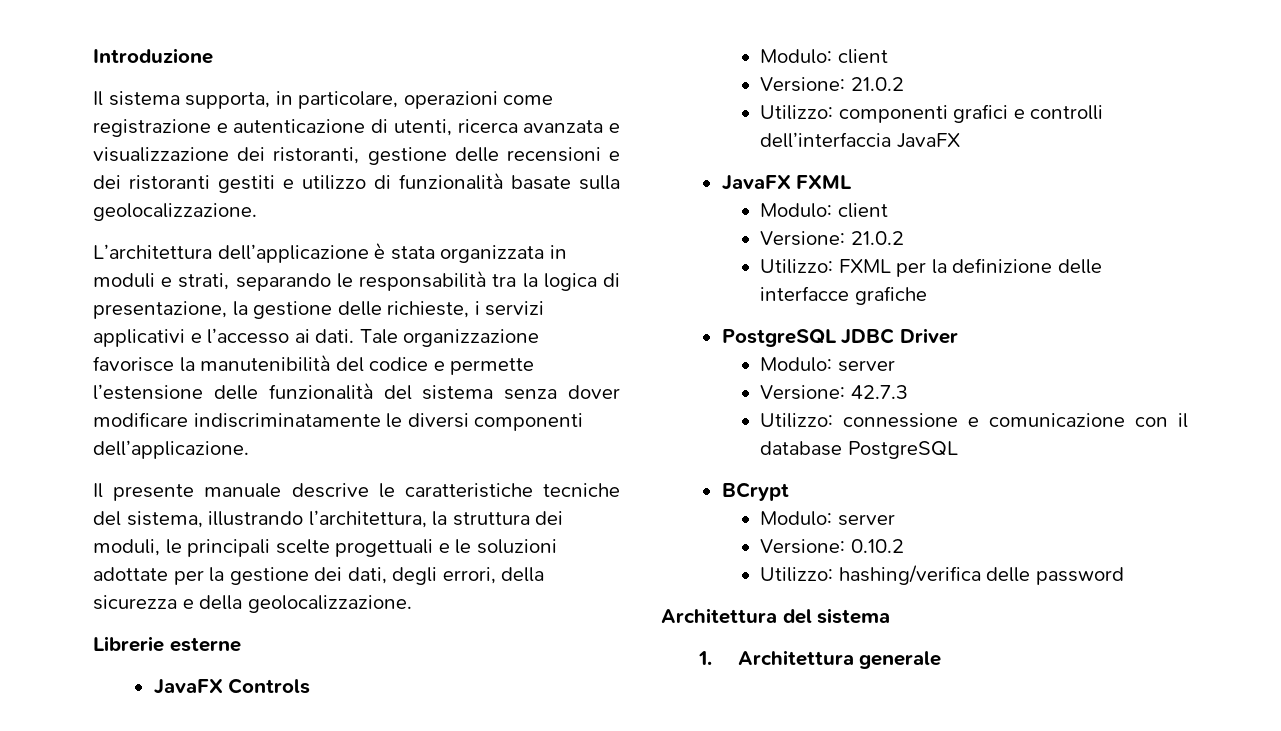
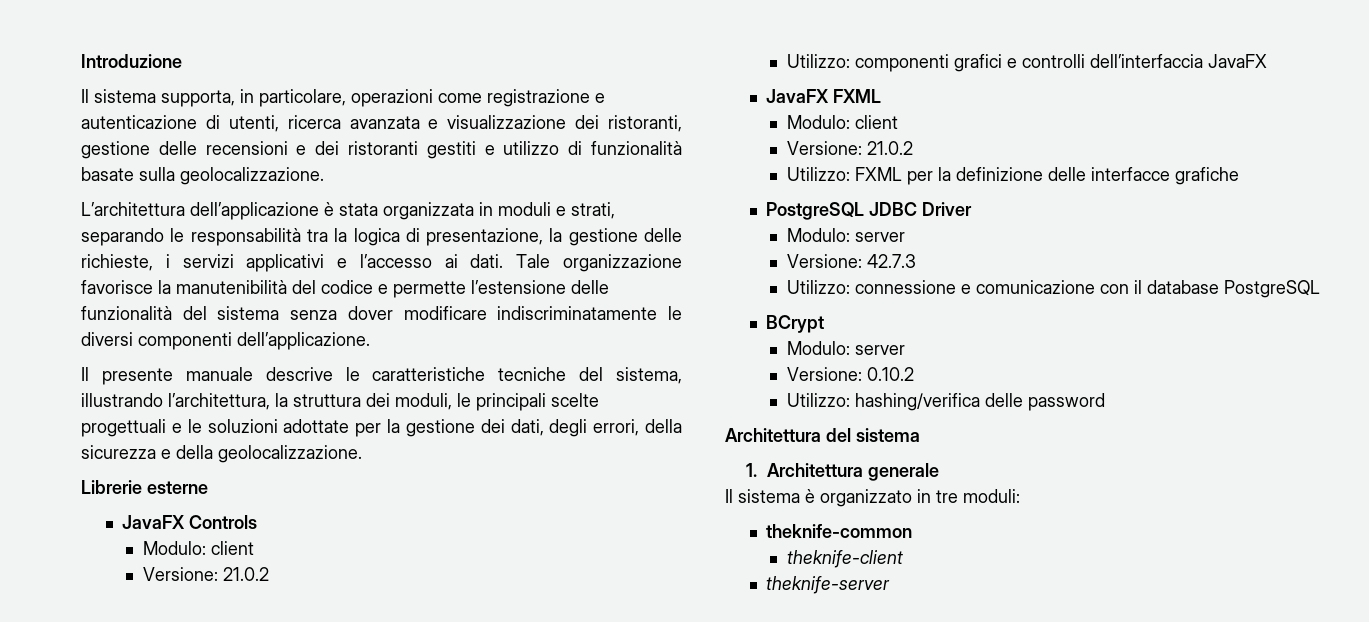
(942, 660) none -> [725,489,1020,507] [765,524,912,538] [786,550,903,568] [765,576,890,594] // Il sistema è organizzato in tre moduli: // theknife-common // theknife-client // theknife-server

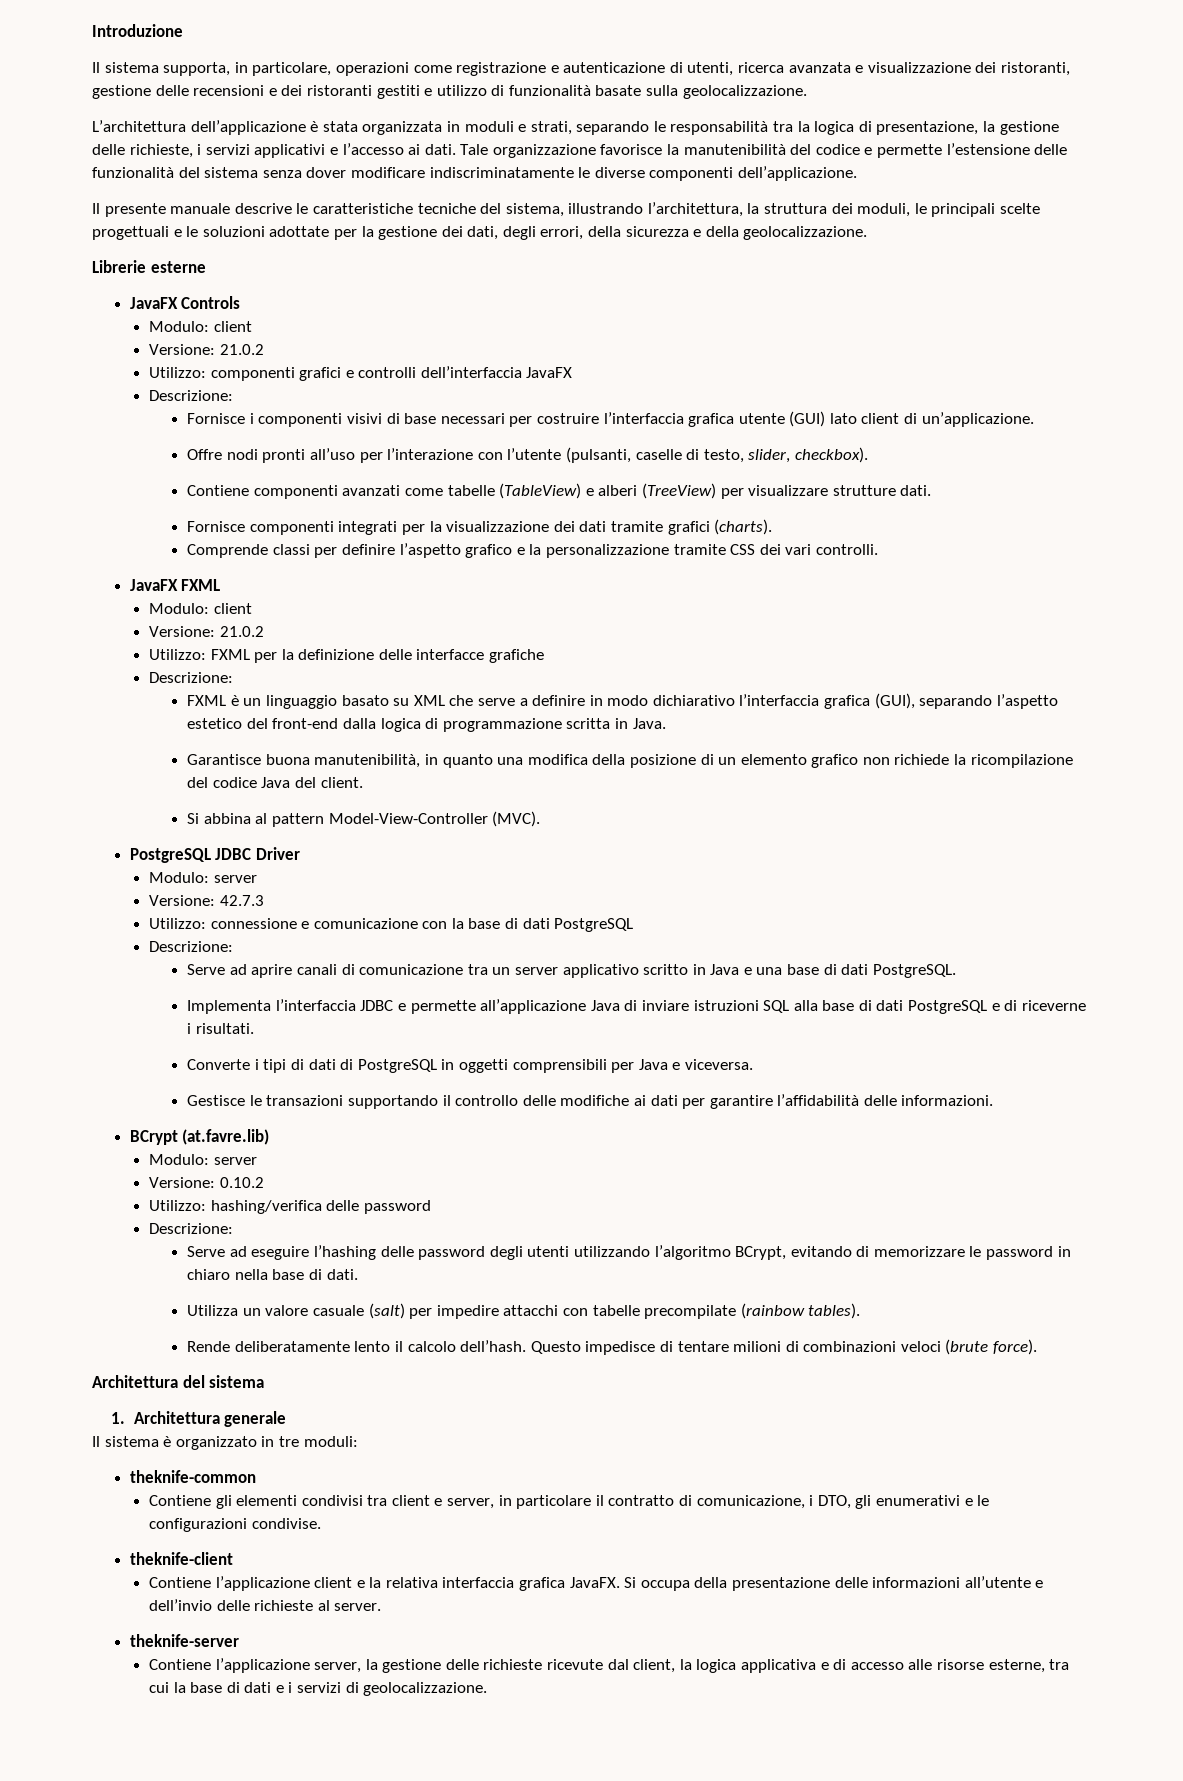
[81,332,133,346] diversi -> [594,167,645,178] diverse
(1267, 61) none -> [148,390,233,401] [187,411,1034,427] [187,447,868,463] [187,483,932,499] [187,519,773,535] [187,543,878,558] // Descrizione: // Fornisce i componenti visivi di base necessari per costruire l’interfaccia grafica utente (GUI) lato client di un’applicazione. // Offre nodi pronti all’uso per l’interazione con l’utente (pulsanti, caselle di testo, slider, checkbox). // Contiene componenti avanzati come tabelle (TableView) e alberi (TreeView) per visualizzare strutture dati. // Fornisce componenti integrati per la visualizzazione dei dati tramite grafici (charts). // Comprende classi per definire l’aspetto grafico e la personalizzazione tramite CSS dei vari controlli.
(1239, 176) none -> [148,672,233,683] [187,693,1058,709] [187,718,666,732] [187,754,1073,768] [187,777,363,788] [187,811,541,827] // Descrizione: // FXML è un linguaggio basato su XML che serve a definire in modo dichiarativo l’interfaccia grafica (GUI), separando l’aspetto estetico del front-end dalla logica di programmazione scritta in Java. // Garantisce buona manutenibilità, in quanto una modifica della posizione di un elemento grafico non richiede la ricompilazione del codice Java del client. // Si abbina al pattern Model-View-Controller (MVC).
[1133,280,1320,298] il database PostgreSQL -> [451,918,634,932] [148,941,233,952] [187,964,956,978] [187,999,1086,1014] [187,1023,254,1034] [187,1059,753,1073] [187,1094,994,1109] la base di dati PostgreSQL // Descrizione: // Serve ad aprire canali di comunicazione tra un server applicativo scritto in Java e una base di dati PostgreSQL. // Implementa l’interfaccia JDBC e permette all’applicazione Java di inviare istruzioni SQL alla base di dati PostgreSQL e di riceverne i risultati. // Converte i tipi di dati di PostgreSQL in oggetti comprensibili per Java e viceversa. // Gestisce le transazioni supportando il controllo delle modifiche ai dati per garantire l’affidabilità delle informazioni.
(824, 324) none -> [182,1129,270,1145] (at.favre.lib)
(1105, 402) none -> [148,1223,233,1234] [187,1245,1071,1260] [187,1269,358,1280] [187,1303,861,1319] [187,1339,1038,1355] // Descrizione: // Serve ad eseguire l’hashing delle password degli utenti utilizzando l’algoritmo BCrypt, evitando di memorizzare le password in chiaro nella base di dati. // Utilizza un valore casuale (salt) per impedire attacchi con tabelle precompilate (rainbow tables). // Rende deliberatamente lento il calcolo dell’hash. Questo impedisce di tentare milioni di combinazioni veloci (brute force).
[786,550,903,568] [765,576,890,594] theknife-client // theknife-server -> [148,1495,990,1509] [148,1518,321,1532] [129,1552,233,1565] [148,1576,1044,1591] [148,1599,382,1611] [129,1634,239,1647] [148,1658,1070,1673] [148,1682,488,1696] Contiene gli elementi condivisi tra client e server, in particolare il contratto di comunicazione, i DTO, gli enumerativi e le configurazioni condivise. // theknife-client // Contiene l’applicazione client e la relativa interfaccia grafica JavaFX. Si occupa della presentazione delle informazioni all’utente e dell’invio delle richieste al server. // theknife-server // Contiene l’applicazione server, la gestione delle richieste ricevute dal client, la logica applicativa e di accesso alle risorse esterne, tra cui la base di dati e i servizi di geolocalizzazione.

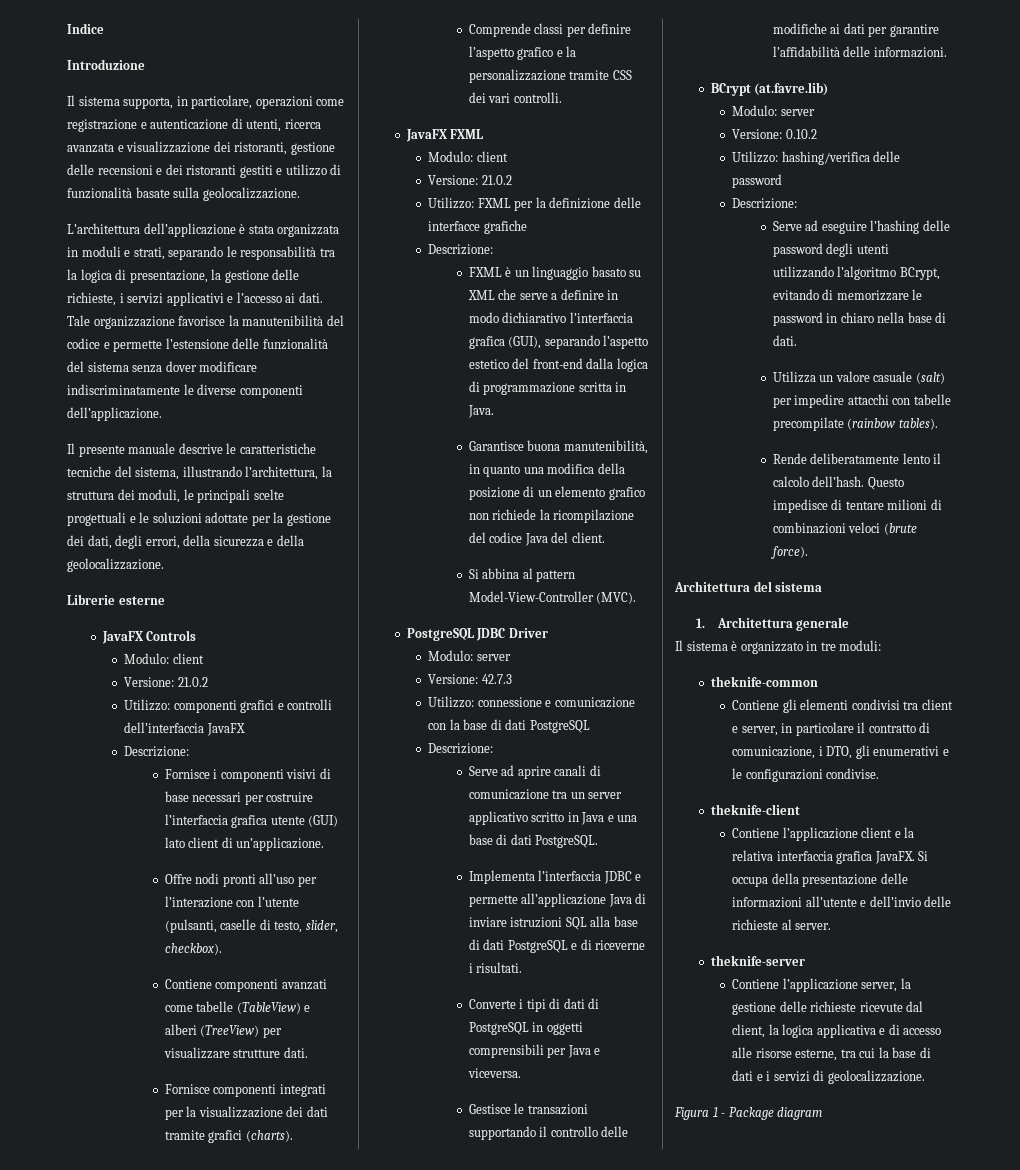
(92, 30) none -> [67,23,104,34] Indice //
(488, 1689) none -> [674,1107,823,1120] // Figura 1 - Package diagram

